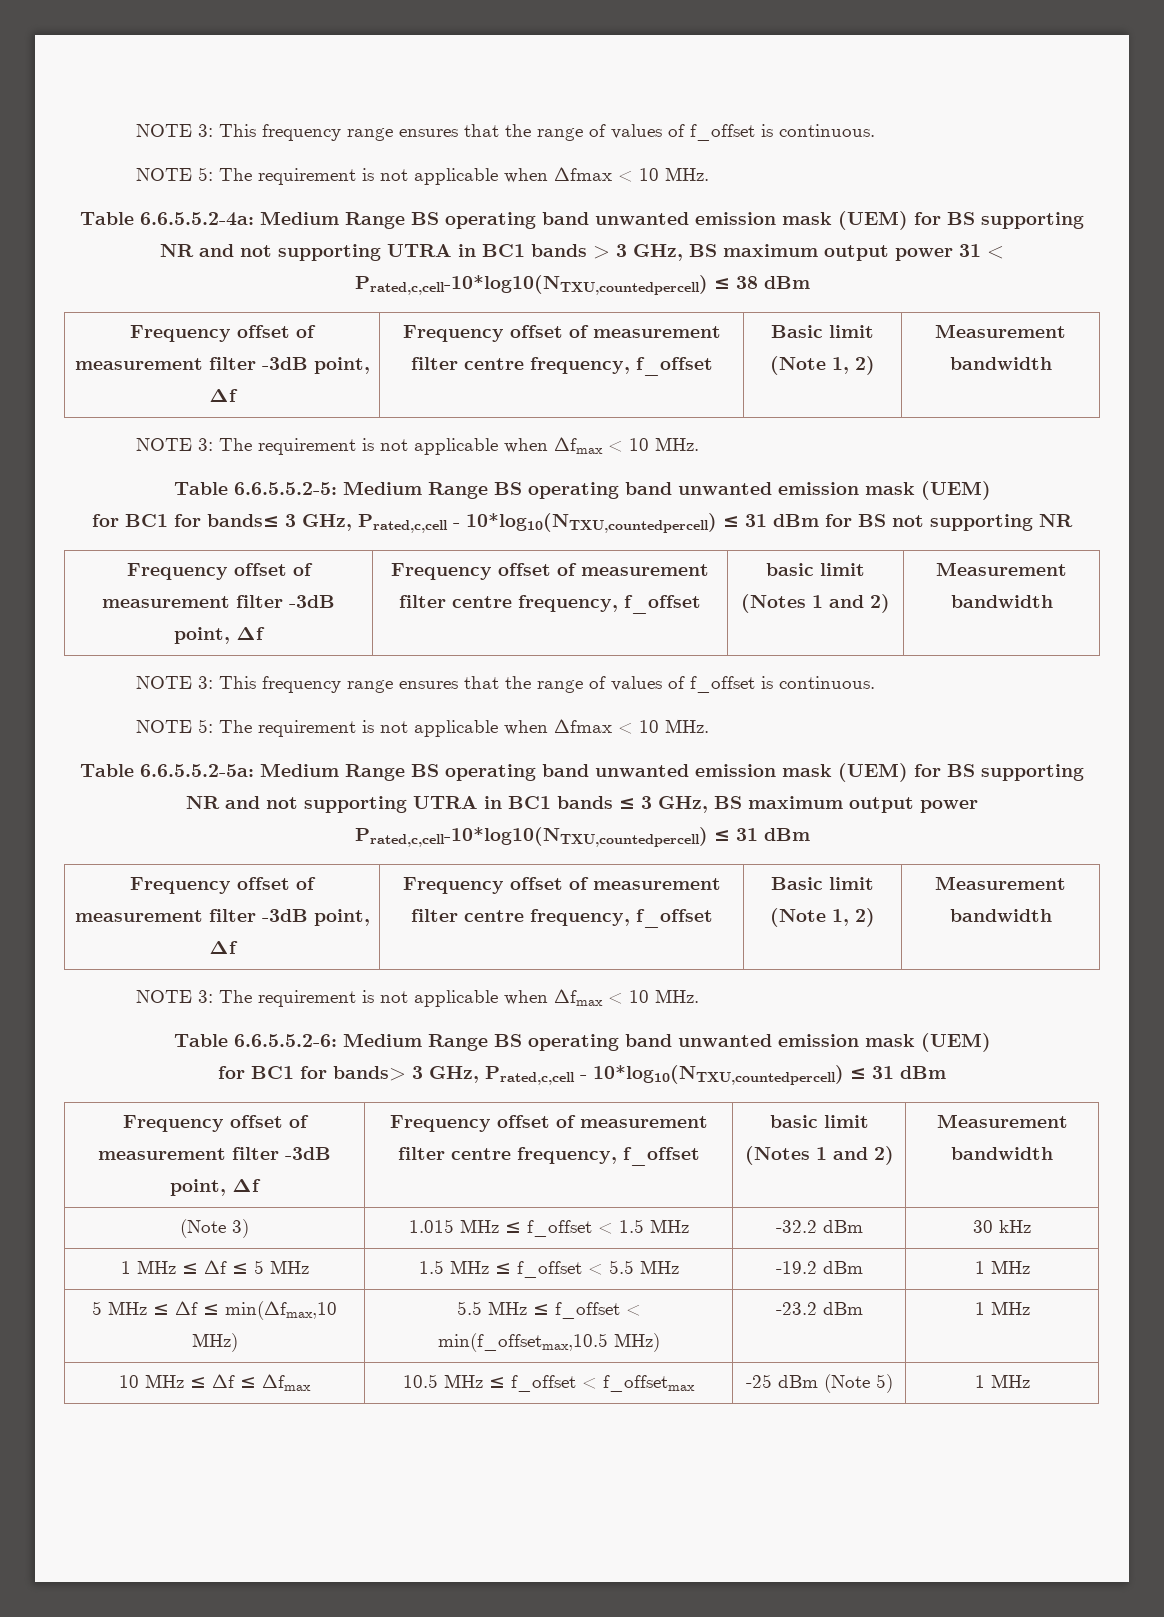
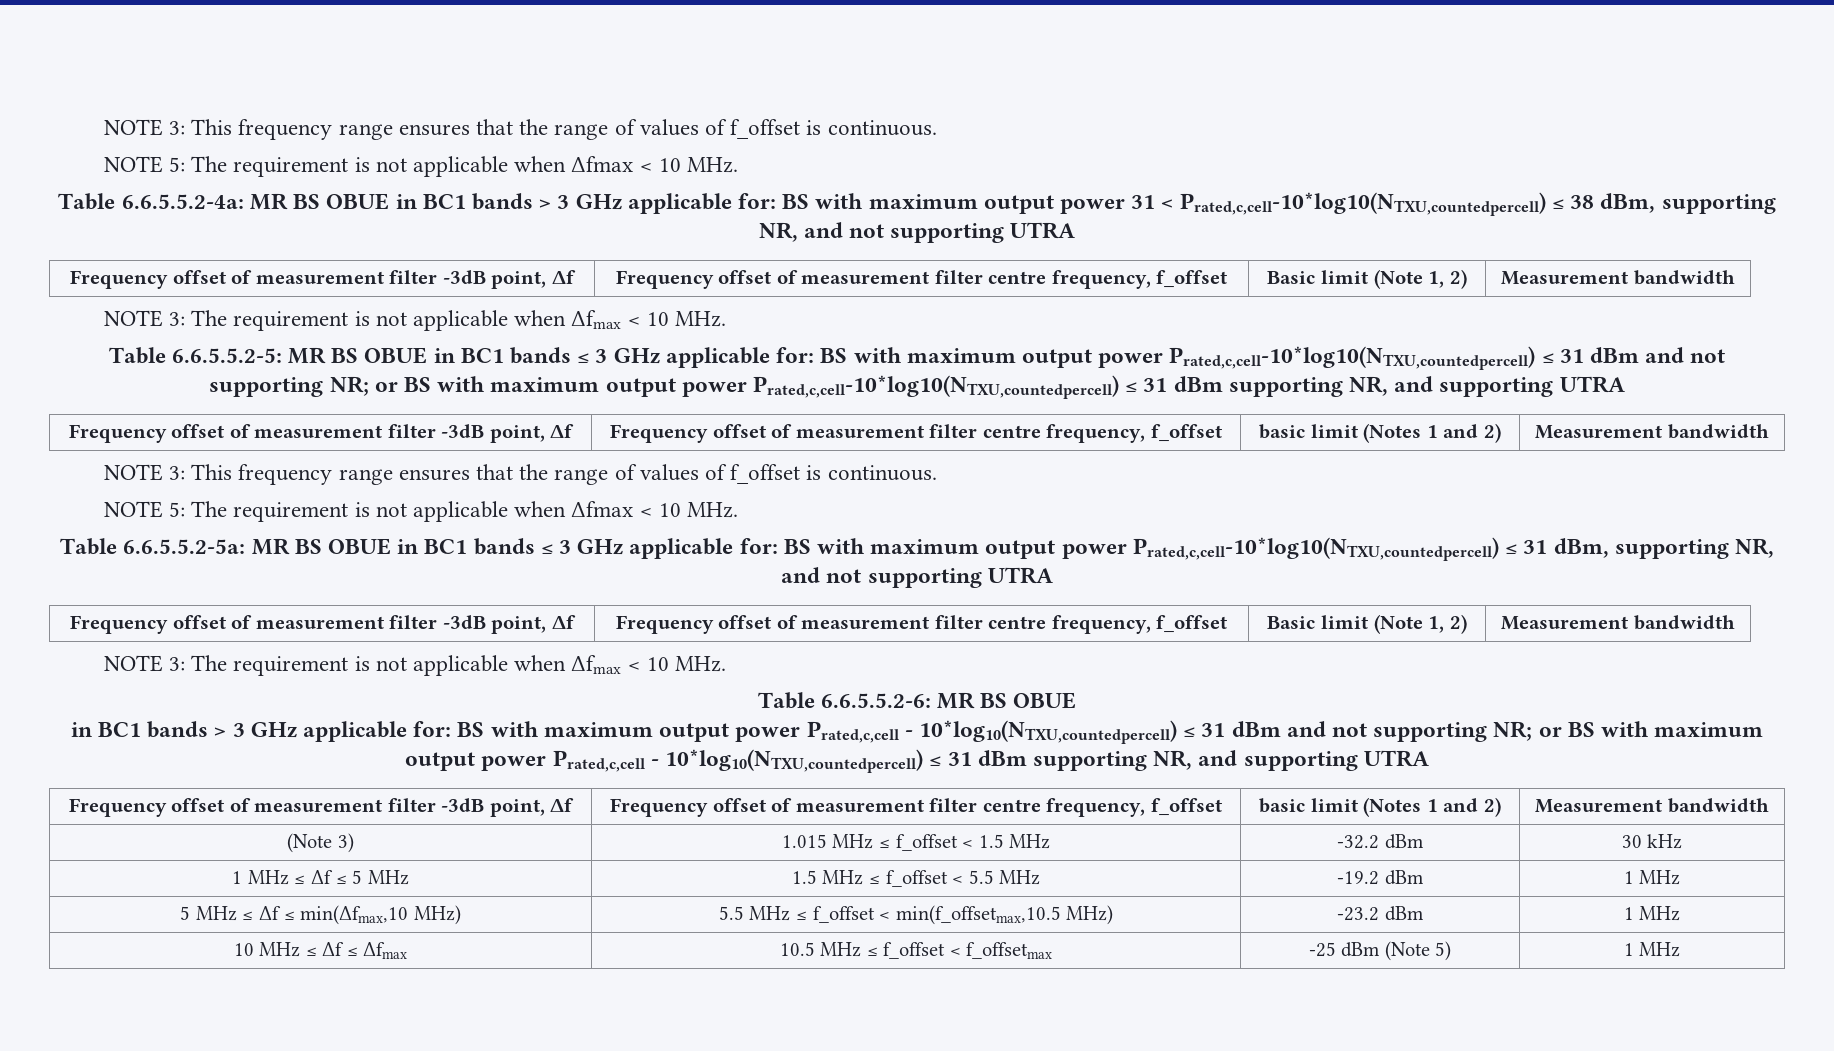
[260,211,1084,230] [160,244,717,261] Medium Range BS operating band unwanted emission mask (UEM) for BS supporting NR and not supporting UTRA in BC1 bands > 3 GHz, BS -> [249,193,864,214] MR BS OBUE in BC1 bands > 3 GHz applicable for: BS with
[763,276,810,289] dBm -> [1600,193,1776,214] [758,222,1076,243] dBm, supporting NR, and not supporting UTRA
[342,481,991,500] [92,513,1073,533] Medium Range BS operating band unwanted emission mask (UEM) // for BC1 for bands≤ 3 GHz, Prated,c,cell - 10*log10(NTXU,countedpercell) ≤ 31 dBm for BS not supporting NR -> [288,346,1726,370] [209,375,1625,399] MR BS OBUE in BC1 bands ≤ 3 GHz applicable for: BS with maximum output power Prated,c,cell-10*log10(NTXU,countedpercell) ≤ 31 dBm and not supporting NR; or BS with maximum output power Prated,c,cell-10*log10(NTXU,countedpercell) ≤ 31 dBm supporting NR, and supporting UTRA
[260,763,1084,782] [186,796,978,813] [354,827,810,847] Medium Range BS operating band unwanted emission mask (UEM) for BS supporting NR and not supporting UTRA in BC1 bands ≤ 3 GHz, BS maximum output power Prated,c,cell-10*log10(NTXU,countedpercell) ≤ 31 dBm -> [251,537,1774,561] [781,567,1053,588] MR BS OBUE in BC1 bands ≤ 3 GHz applicable for: BS with maximum output power Prated,c,cell-10*log10(NTXU,countedpercell) ≤ 31 dBm, supporting NR, and not supporting UTRA
[342,1033,991,1052] [218,1065,946,1085] Medium Range BS operating band unwanted emission mask (UEM) // for BC1 for bands> 3 GHz, Prated,c,cell - 10*log10(NTXU,countedpercell) ≤ 31 dBm -> [937,692,1077,709] [70,720,1764,744] [405,749,1429,773] MR BS OBUE // in BC1 bands > 3 GHz applicable for: BS with maximum output power Prated,c,cell - 10*log10(NTXU,countedpercell) ≤ 31 dBm and not supporting NR; or BS with maximum output power Prated,c,cell - 10*log10(NTXU,countedpercell) ≤ 31 dBm supporting NR, and supporting UTRA

